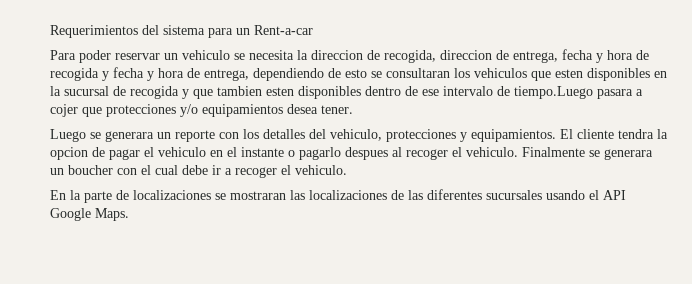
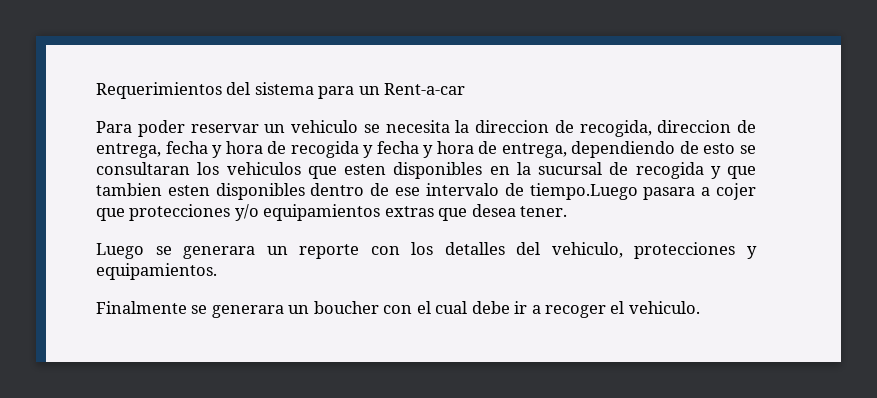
(283, 110) none -> [384,206,468,221] extras que
[560,129,668,139] [50,147,518,160] El cliente tendra la opcion de pagar el vehiculo en el instante o pagarlo despues al recoger el vehiculo. -> (217, 271) //
[50,189,626,203] [50,208,129,221] // En la parte de localizaciones se mostraran las localizaciones de las diferentes sucursales usando el API Google Maps. -> (700, 307) none

